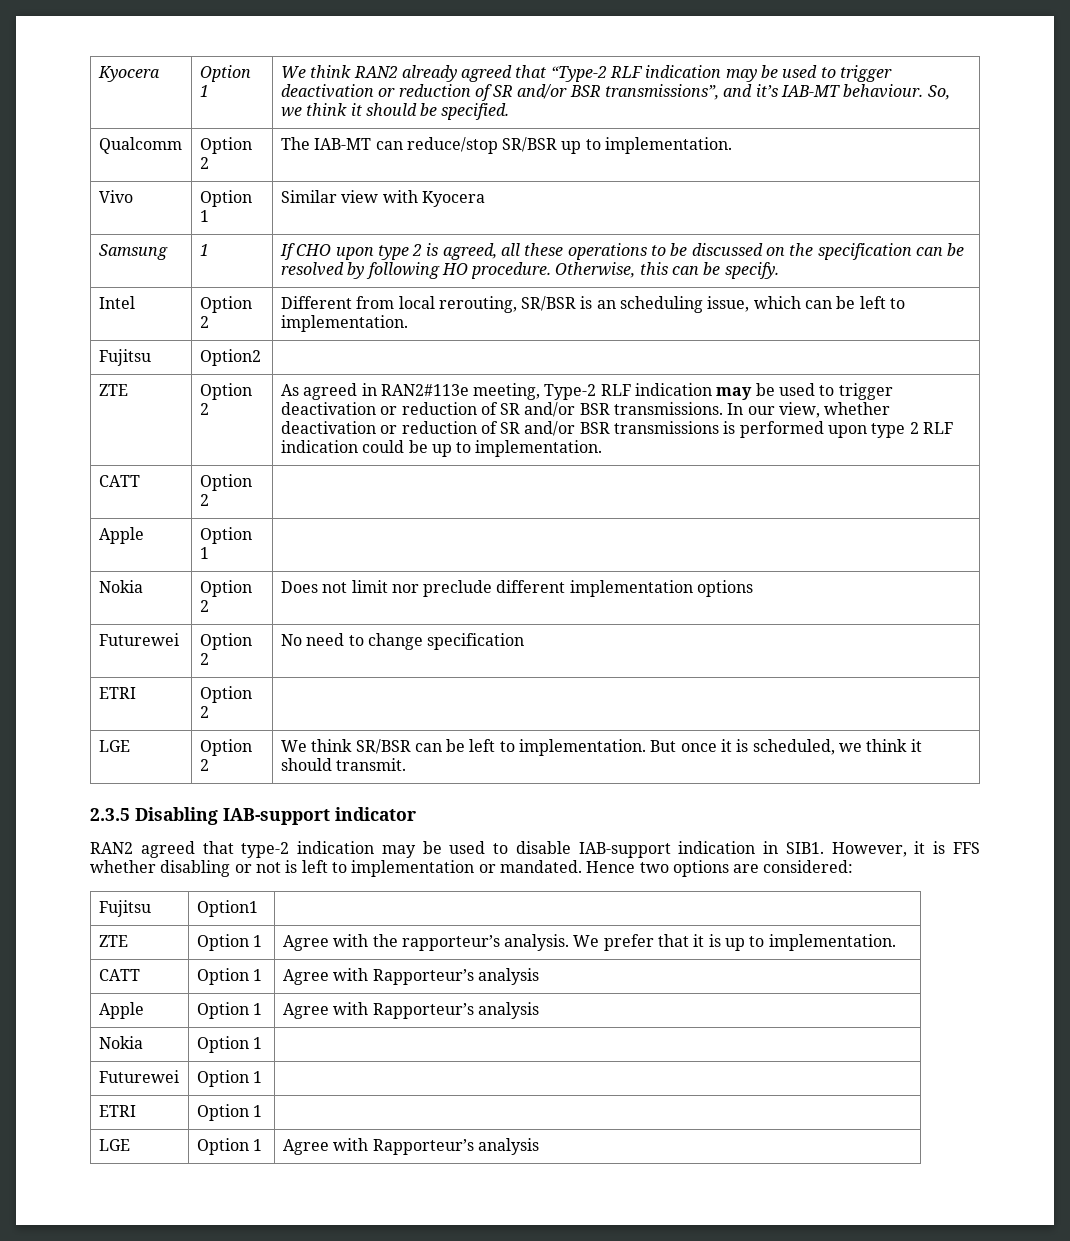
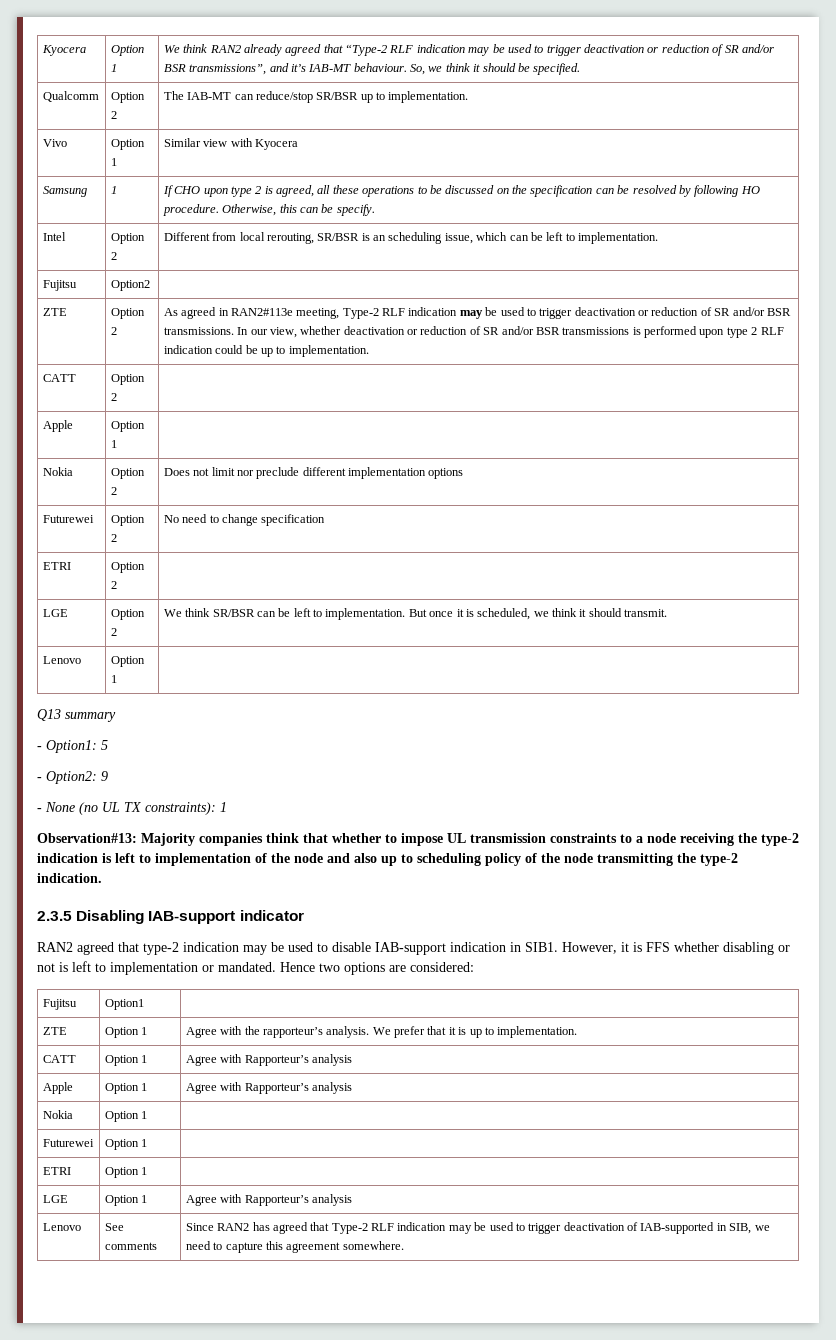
(407, 764) none -> [42,656,81,664] [110,656,145,667] [110,675,117,683] [37,709,116,722] [37,740,108,753] [37,771,108,784] [37,802,227,815] [37,833,799,846] [37,853,738,866] [37,873,102,883] // Lenovo | Option 1 | // Q13 summary // - Option1: 5 // - Option2: 9 // - None (no UL TX constraints): 1 // Observation#13: Majority companies think that whether to impose UL transmission constraints to a node receiving the type-2 indication is left to implementation of the node and also up to scheduling policy of the node transmitting the type-2 indication.
(539, 1146) none -> [42,1223,81,1231] [104,1223,124,1231] [104,1242,157,1250] [185,1222,770,1234] [185,1241,404,1253] // Lenovo | See comments | Since RAN2 has agreed that Type-2 RLF indication may be used to trigger deactivation of IAB-supported in SIB, we need to capture this agreement somewhere.

